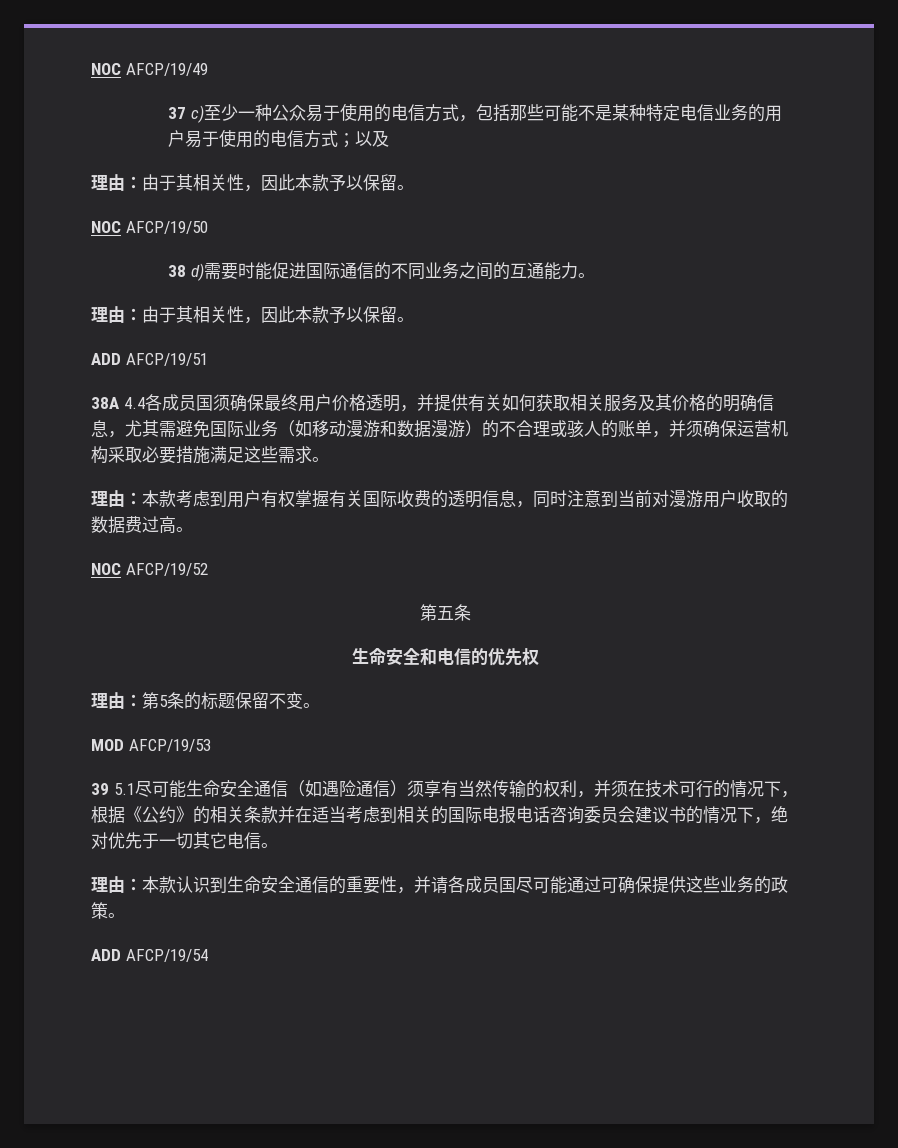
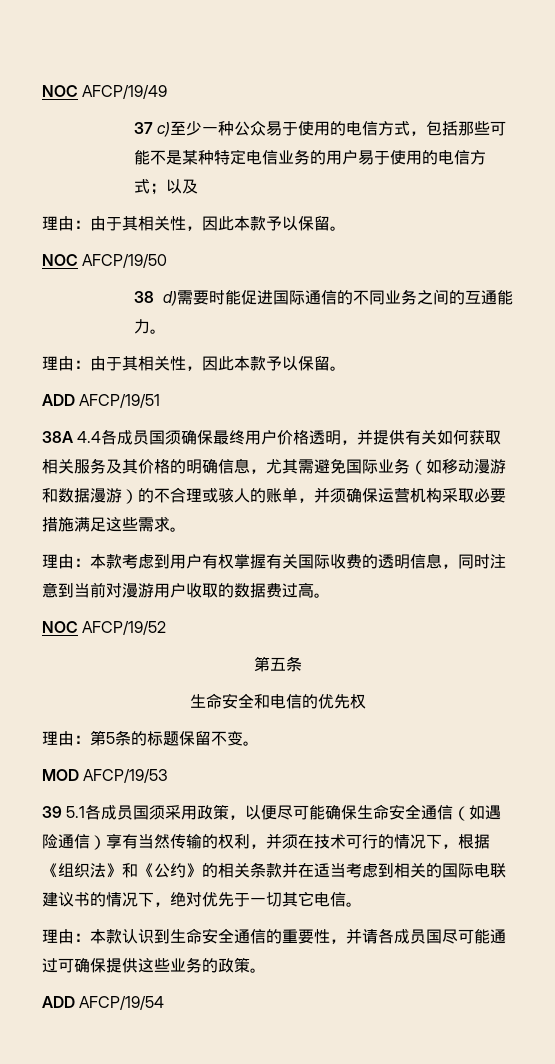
[134,780,186,798] 尽可能 -> [85,804,358,820] 各成员国须采用政策，以便尽可能确保
[406,780,424,797] 须 -> (106, 842) none
(142, 814) none -> [58,863,154,878] 组织法》和《
[499,806,635,824] 报电话咨询委员会 -> [490,863,506,878] 联

